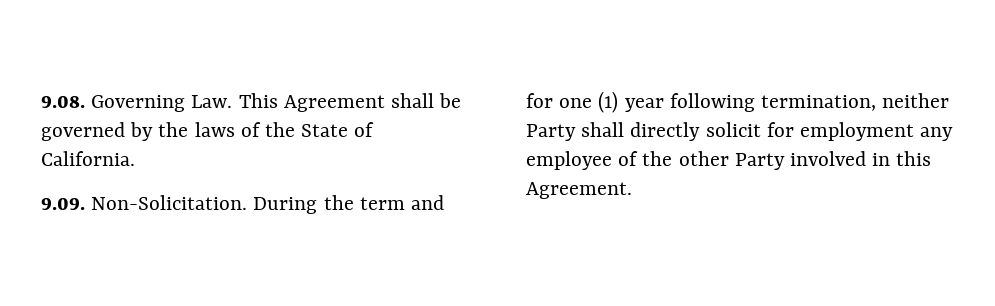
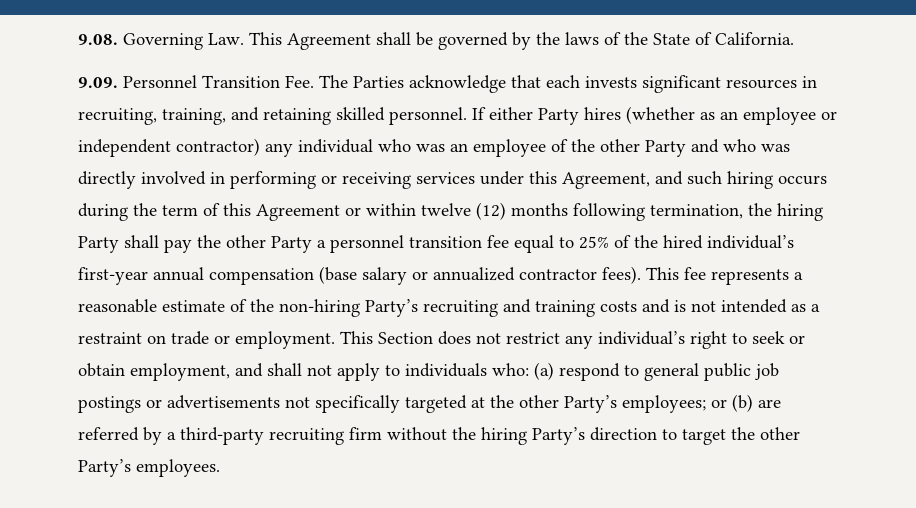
[91,195,445,214] [526,91,950,113] [526,122,954,141] Non-Solicitation. During the term and for one (1) year following termination, neither Party shall directly solicit for employment any -> [123,75,817,93] [78,106,837,125] [78,138,468,157] Personnel Transition Fee. The Parties acknowledge that each invests significant resources in recruiting, training, and retaining skilled personnel. If either Party hires (whether as an employee or independent contractor) any individual who was an
[790,151,932,166] [526,182,632,199] involved in this Agreement. -> [691,139,790,153] [78,171,827,189] [78,202,823,221] [78,235,794,253] [78,266,803,285] [78,299,820,317] [78,331,805,349] [78,362,779,381] [78,394,781,413] [78,427,800,445] [78,459,220,477] and who was directly involved in performing or receiving services under this Agreement, and such hiring occurs during the term of this Agreement or within twelve (12) months following termination, the hiring Party shall pay the other Party a personnel transition fee equal to 25% of the hired individual’s first-year annual compensation (base salary or annualized contractor fees). This fee represents a reasonable estimate of the non-hiring Party’s recruiting and training costs and is not intended as a restraint on trade or employment. This Section does not restrict any individual’s right to seek or obtain employment, and shall not apply to individuals who: (a) respond to general public job postings or advertisements not specifically targeted at the other Party’s employees; or (b) are referred by a third-party recruiting firm without the hiring Party’s direction to target the other Party’s employees.

